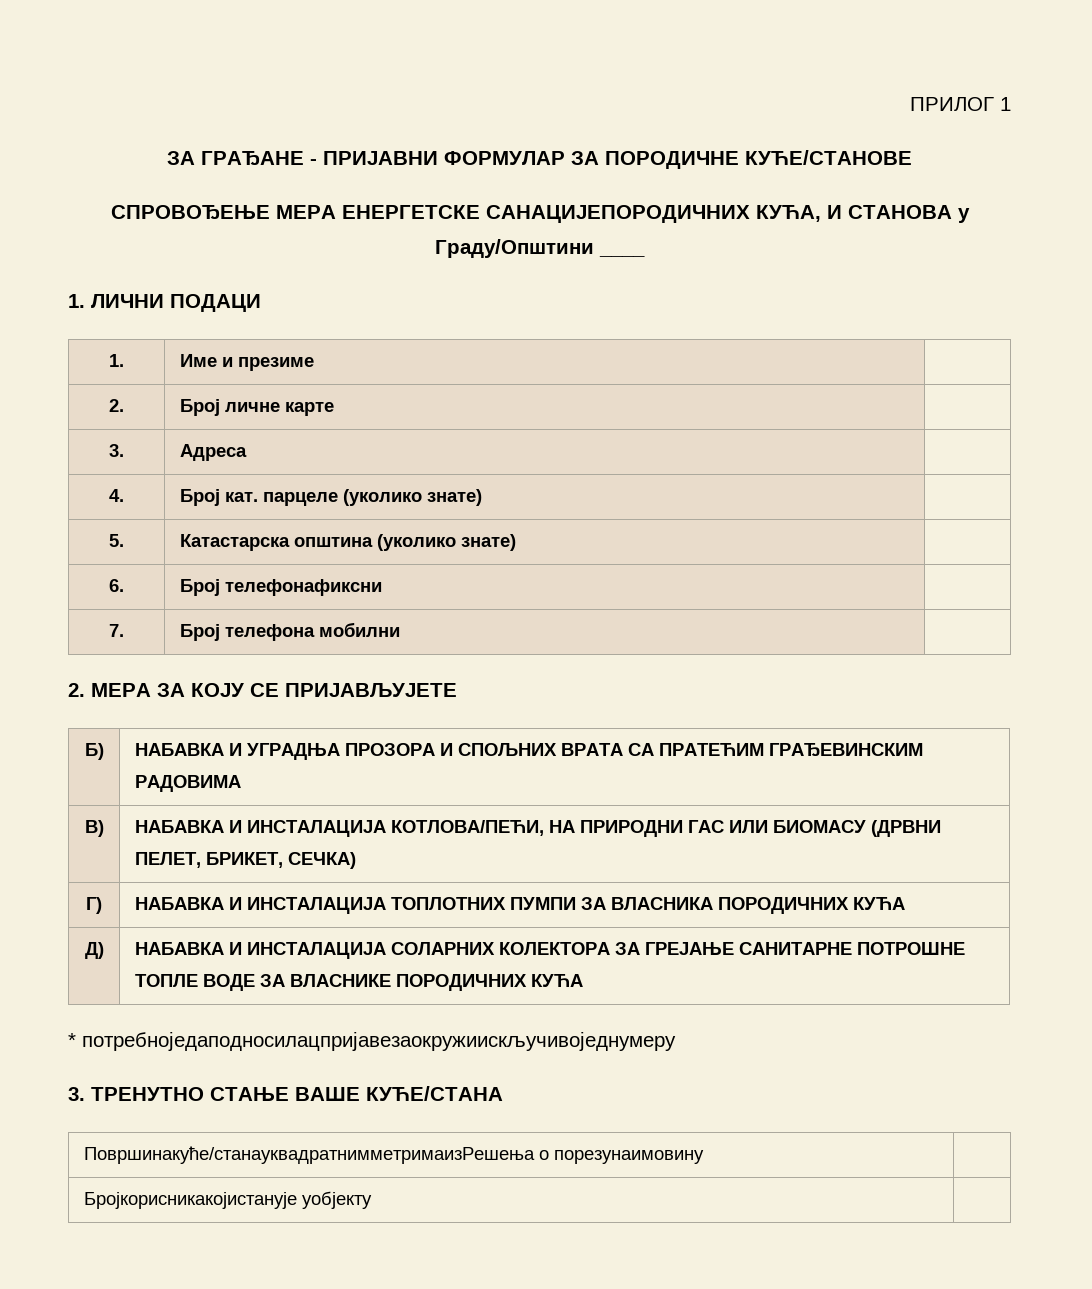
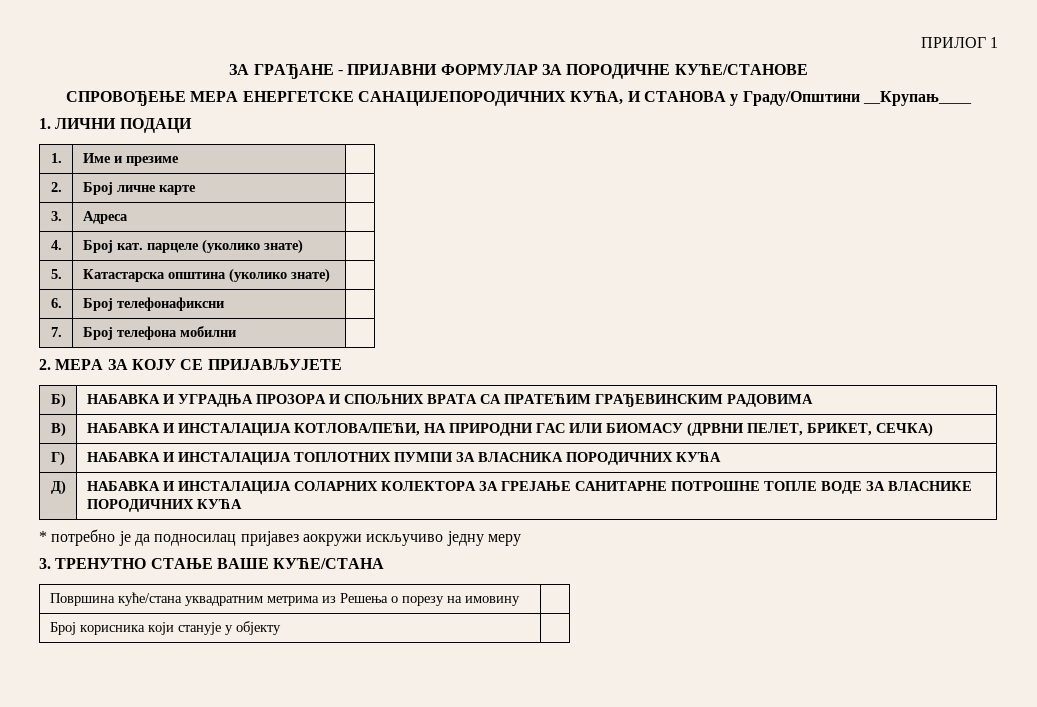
[599,254,645,257] ____ -> [862,91,972,106] __Крупањ____
[82,1032,676,1051] потребноједаподносилацпријавезаокружиискључивоједнумеру -> [51,529,521,546] потребно је да подносилац пријавез аокружи искључиво једну меру
[83,1146,704,1164] [83,1191,372,1209] Површинакуће/станауквадратнимметримаизРешења о порезунаимовину | // Бројкорисникакојистанује уобјекту -> [49,592,520,606] [49,621,281,635] Површина куће/стана уквадратним метрима из Решења о порезу на имовину | // Број корисника који станује у објекту

